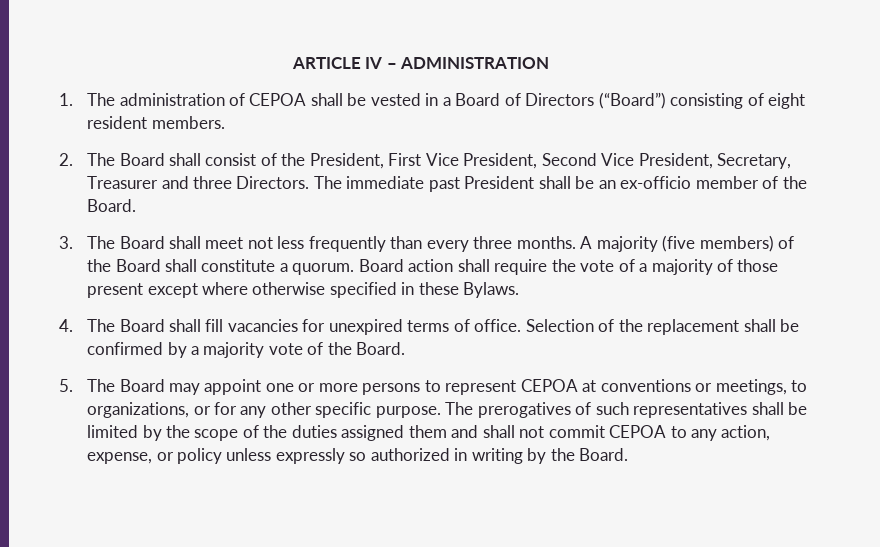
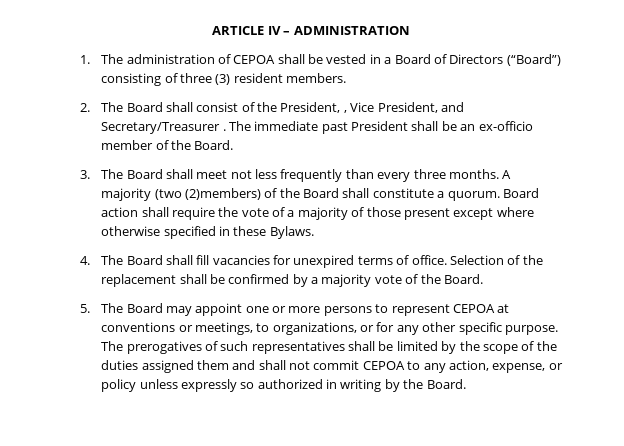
[767,93,805,109] eight -> [179,73,231,85] three (3)
[388,153,792,169] [87,176,310,189] First Vice President, Second Vice President, Secretary, Treasurer and three Directors. -> [343,102,464,113] [101,122,226,134] , Vice President, and Secretary/Treasurer .
[662,235,774,252] (five members) -> [154,188,261,200] (two (2)members)

